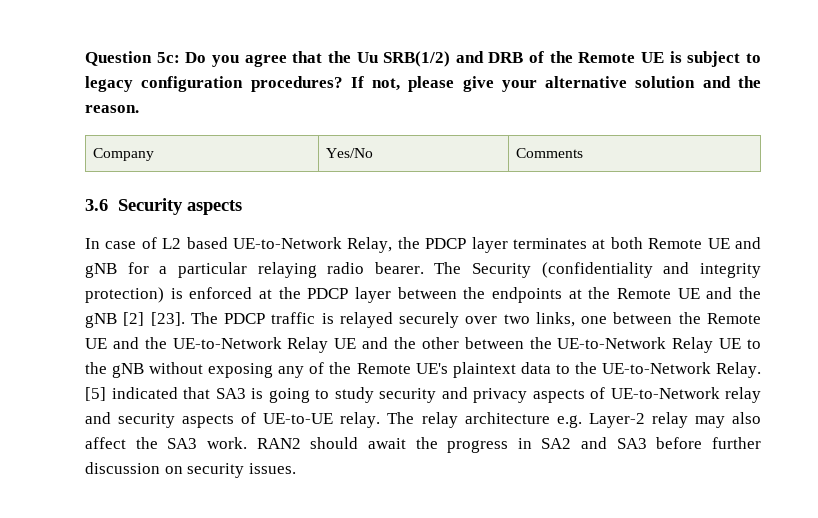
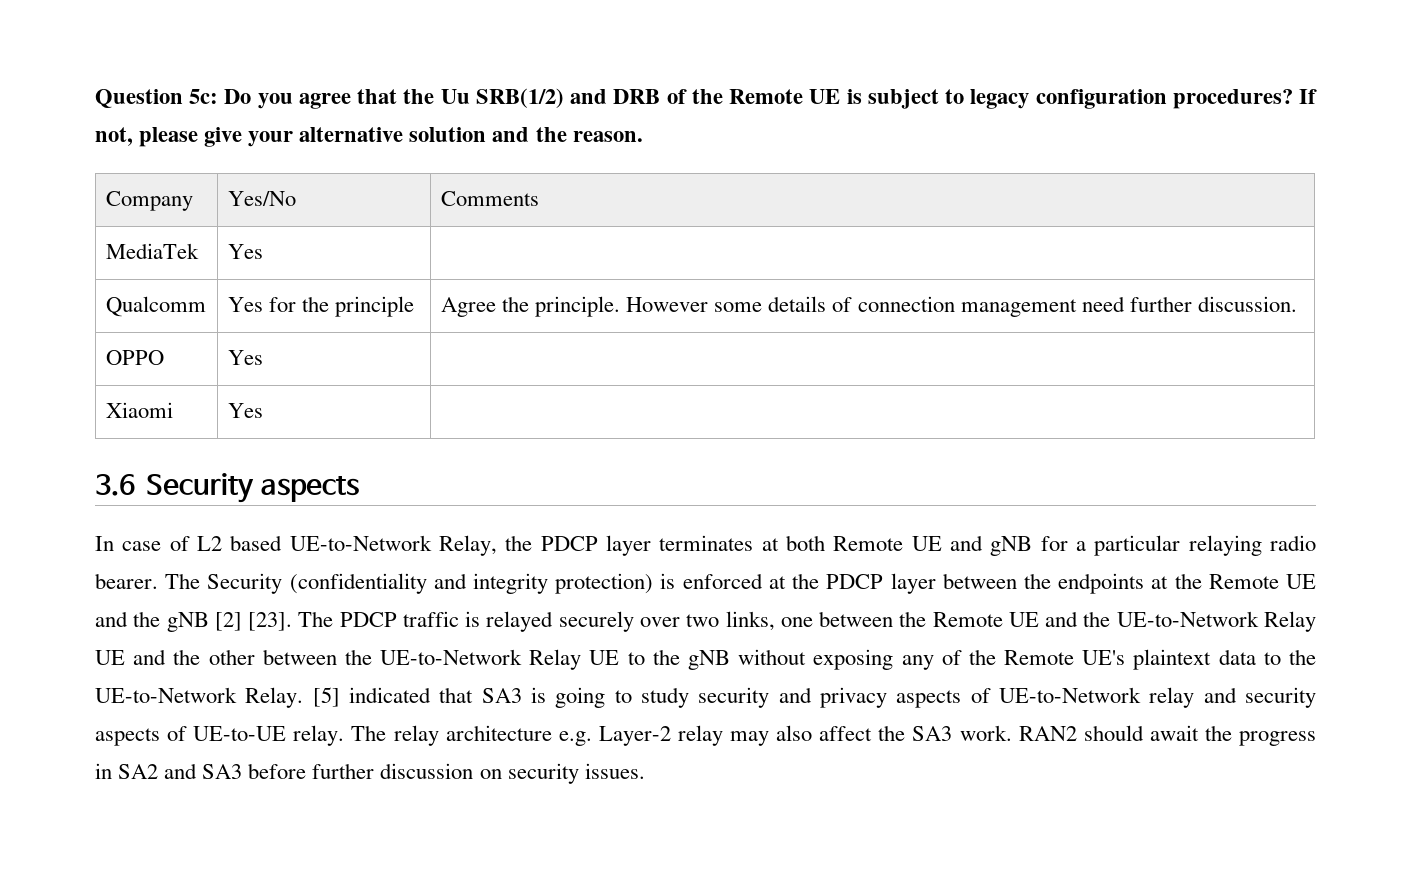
(583, 153) none -> [105,243,199,259] [227,244,263,259] [105,296,206,317] [227,296,415,317] [440,296,1297,317] [105,350,164,365] [227,350,263,365] [105,402,173,418] [227,403,263,418] // MediaTek | Yes | // Qualcomm | Yes for the principle | Agree the principle. However some details of connection management need further discussion. // OPPO | Yes | // Xiaomi | Yes |

